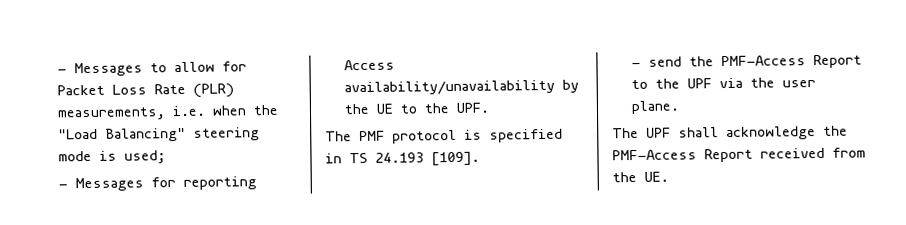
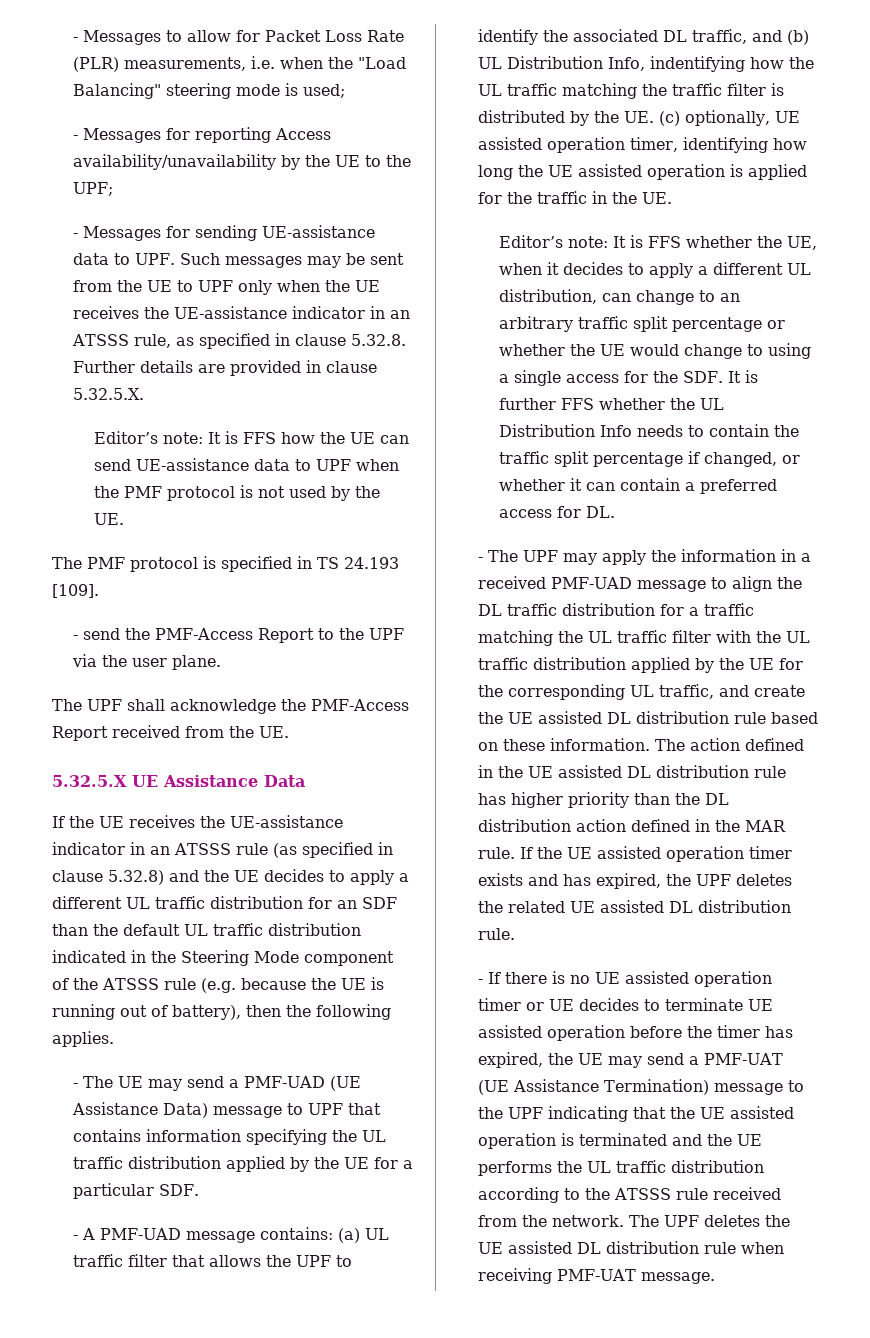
[455,102,490,113] UPF. -> [72,182,113,196] [72,225,375,241] [72,253,404,268] [72,280,380,295] [72,306,410,319] [71,333,406,349] [72,360,377,376] [72,388,144,400] [93,431,409,444] [93,458,399,471] [93,485,380,501] [93,513,124,525] UPF; // - Messages for sending UE-assistance data to UPF. Such messages may be sent from the UE to UPF only when the UE receives the UE-assistance indicator in an ATSSS rule, as specified in clause 5.32.8. Further details are provided in clause 5.32.5.X. // Editor’s note: It is FFS how the UE can send UE-assistance data to UPF when the PMF protocol is not used by the UE.
(669, 176) none -> [52,775,305,787] [52,815,343,828] [52,842,393,858] [52,869,409,885] [52,896,397,909] [52,923,361,936] [52,950,394,966] [52,977,384,993] [52,1004,391,1020] [52,1031,114,1047] [72,1076,361,1091] [71,1102,381,1118] [72,1129,386,1145] [72,1156,413,1172] [72,1183,199,1199] [72,1227,389,1243] [72,1254,352,1267] [477,29,809,45] [477,56,814,72] [477,83,784,99] [477,110,800,126] [477,137,807,153] [477,164,807,180] [477,191,672,204] [498,235,817,250] [498,262,811,278] [498,289,740,305] [498,316,785,332] [498,343,811,359] [498,370,758,386] [498,398,724,410] [498,424,799,437] [498,451,800,467] [498,478,777,494] [498,506,615,518] [477,549,811,565] [477,576,802,592] [477,603,754,616] [477,630,810,646] [477,657,803,673] [477,684,805,700] [477,711,818,724] [477,738,804,751] [477,765,786,778] [477,792,729,808] [477,819,786,832] [477,846,792,862] [477,873,792,889] [477,900,791,913] [477,928,515,940] [477,971,772,987] [477,998,773,1011] [477,1025,793,1041] [477,1052,783,1068] [477,1079,804,1095] [477,1106,794,1122] [477,1133,762,1149] [477,1160,764,1176] [477,1187,781,1203] [477,1215,790,1227] [477,1241,784,1254] [477,1268,715,1284] // 5.32.5.X UE Assistance Data // If the UE receives the UE-assistance indicator in an ATSSS rule (as specified in clause 5.32.8) and the UE decides to apply a different UL traffic distribution for an SDF than the default UL traffic distribution indicated in the Steering Mode component of the ATSSS rule (e.g. because the UE is running out of battery), then the following applies. // - The UE may send a PMF-UAD (UE Assistance Data) message to UPF that contains information specifying the UL traffic distribution applied by the UE for a particular SDF. // - A PMF-UAD message contains: (a) UL traffic filter that allows the UPF to identify the associated DL traffic, and (b) UL Distribution Info, indentifying how the UL traffic matching the traffic filter is distributed by the UE. (c) optionally, UE assisted operation timer, identifying how long the UE assisted operation is applied for the traffic in the UE. // Editor’s note: It is FFS whether the UE, when it decides to apply a different UL distribution, can change to an arbitrary traffic split percentage or whether the UE would change to using a single access for the SDF. It is further FFS whether the UL Distribution Info needs to contain the traffic split percentage if changed, or whether it can contain a preferred access for DL. // - The UPF may apply the information in a received PMF-UAD message to align the DL traffic distribution for a traffic matching the UL traffic filter with the UL traffic distribution applied by the UE for the corresponding UL traffic, and create the UE assisted DL distribution rule based on these information. The action defined in the UE assisted DL distribution rule has higher priority than the DL distribution action defined in the MAR rule. If the UE assisted operation timer exists and has expired, the UPF deletes the related UE assisted DL distribution rule. // - If there is no UE assisted operation timer or UE decides to terminate UE assisted operation before the timer has expired, the UE may send a PMF-UAT (UE Assistance Termination) message to the UPF indicating that the UE assisted operation is terminated and the UE performs the UL traffic distribution according to the ATSSS rule received from the network. The UPF deletes the UE assisted DL distribution rule when receiving PMF-UAT message.

